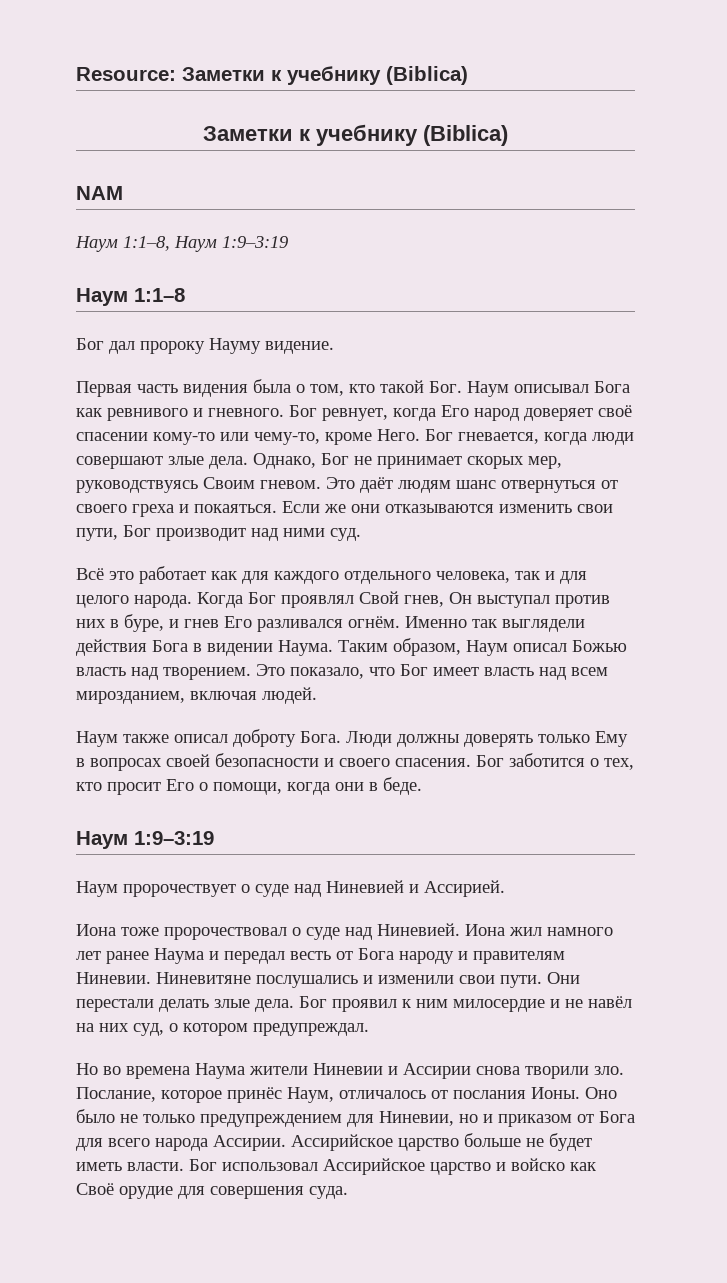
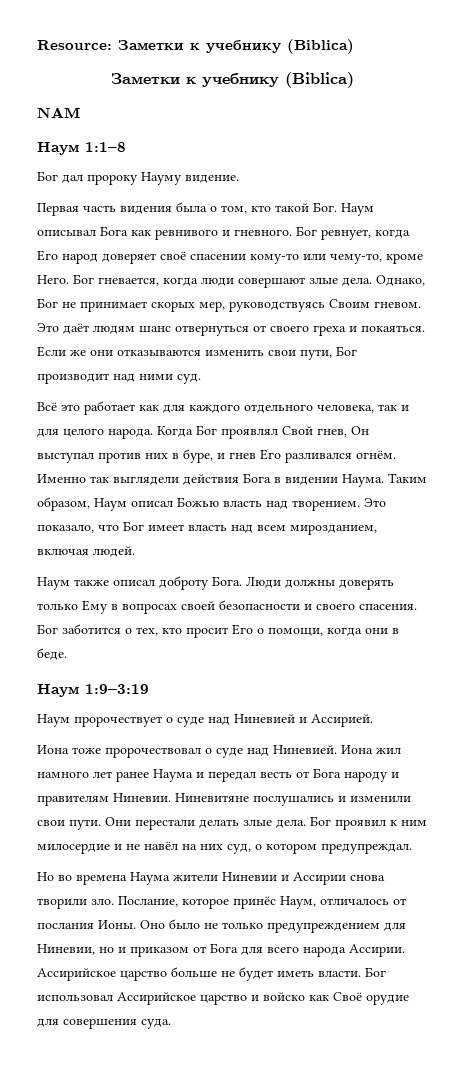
[75,236,288,252] // Наум 1:1–8, Наум 1:9–3:19 -> (80, 112) none

